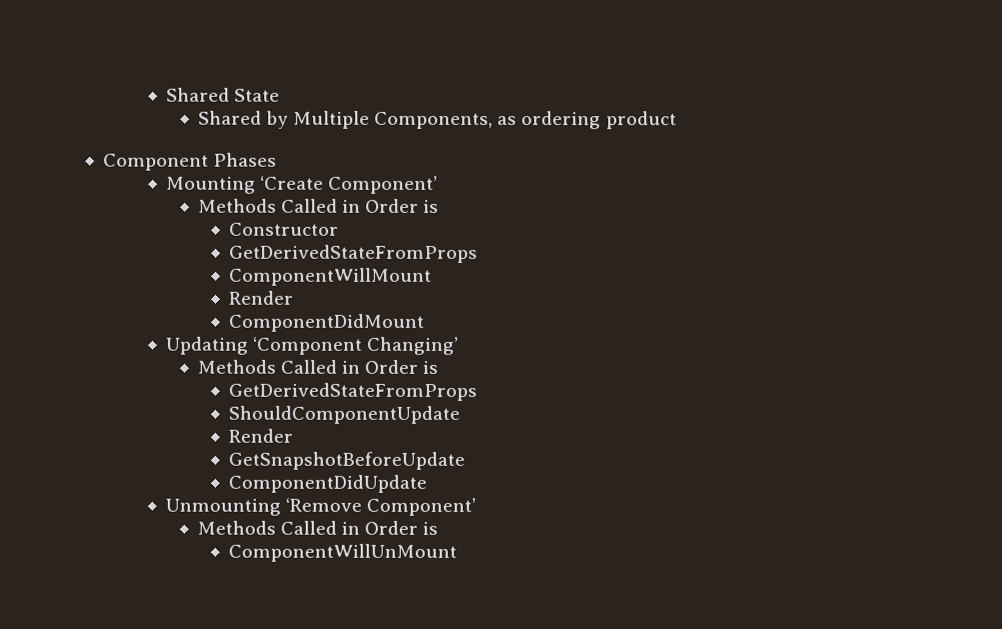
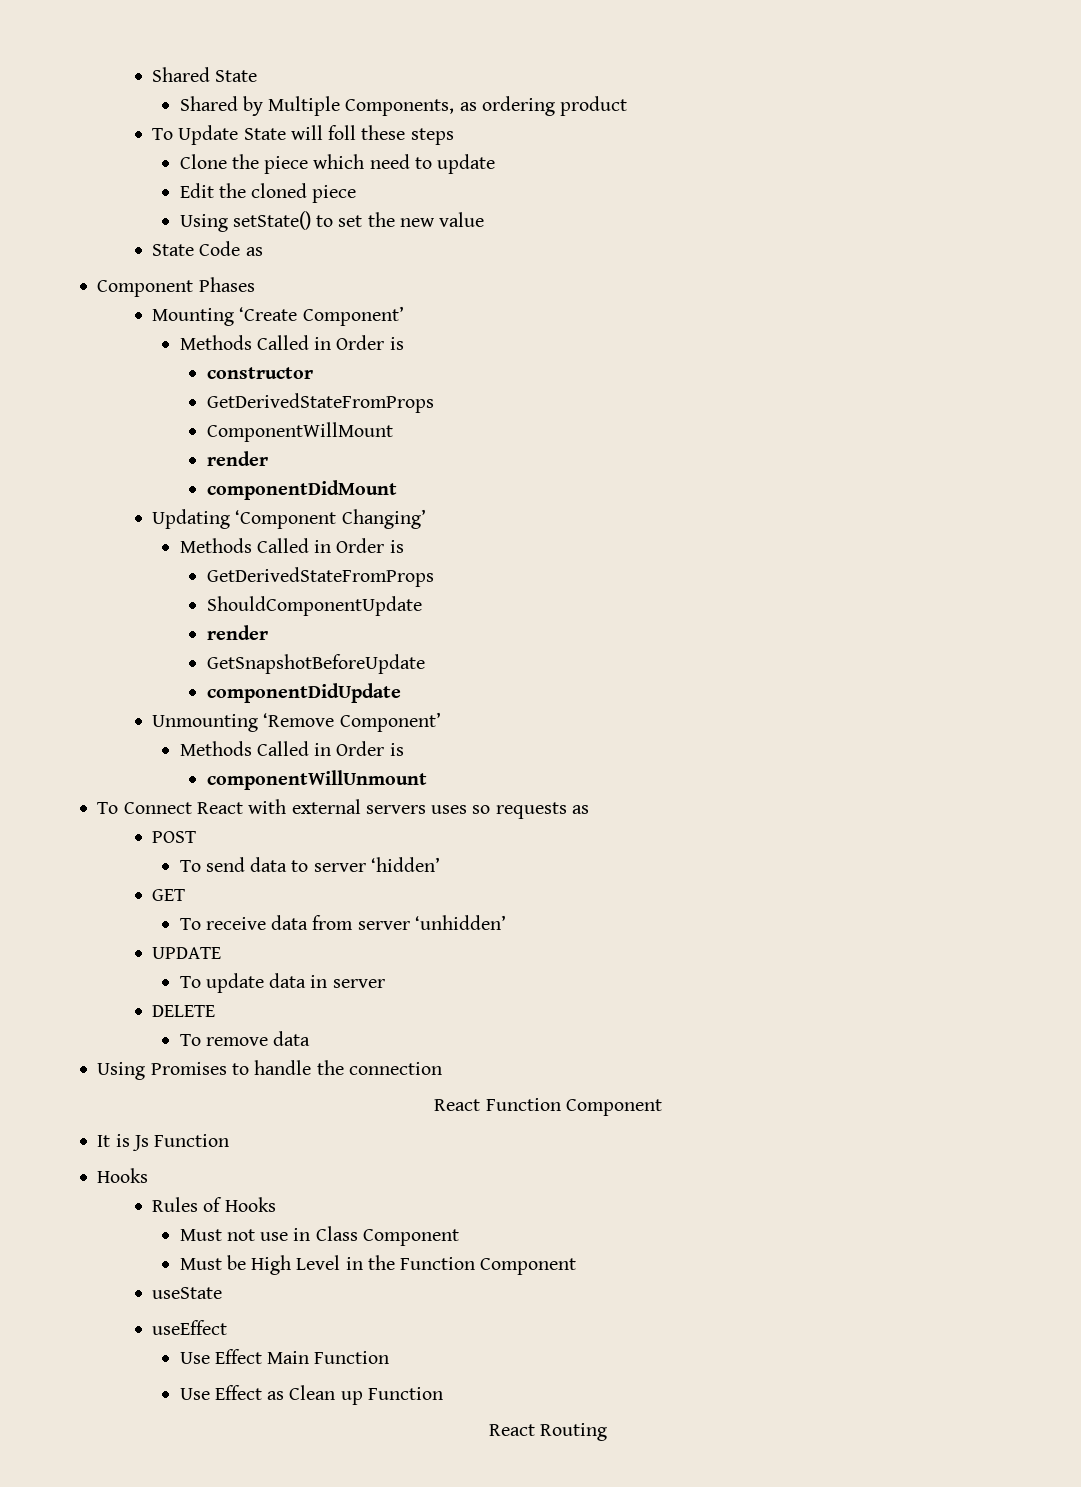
(677, 120) none -> [152,125,454,145] [179,154,496,174] [179,183,357,203] [179,211,485,232] [152,241,263,256] // To Update State will foll these steps // Clone the piece which need to update // Edit the cloned piece // Using setState() to set the new value // State Code as
[229,222,340,236] Constructor -> [206,367,313,379] constructor
[229,290,295,305] [228,313,426,332] Render // ComponentDidMount -> [206,451,268,466] [206,480,397,500] render // componentDidMount
[228,428,294,443] Render -> [206,625,268,640] render
[228,474,428,493] ComponentDidUpdate -> [206,683,401,703] componentDidUpdate
[228,543,458,562] ComponentWillUnMount -> [206,770,427,790] [97,799,589,819] [152,831,197,843] [179,857,440,872] [152,889,186,901] [179,915,506,930] [152,947,222,959] [179,973,385,993] [152,1005,216,1017] [179,1031,311,1046] [97,1060,442,1080] [434,1098,662,1116] [97,1134,230,1151] [97,1168,149,1183] [152,1197,276,1212] [179,1226,459,1246] [179,1255,577,1275] [152,1287,223,1299] [152,1320,228,1335] [179,1349,390,1364] [179,1385,443,1405] [488,1423,608,1441] componentWillUnmount // To Connect React with external servers uses so requests as // POST // To send data to server ‘hidden’ // GET // To receive data from server ‘unhidden’ // UPDATE // To update data in server // DELETE // To remove data // Using Promises to handle the connection // React Function Component // It is Js Function // Hooks // Rules of Hooks // Must not use in Class Component // Must be High Level in the Function Component // useState // useEffect // Use Effect Main Function // Use Effect as Clean up Function // React Routing

